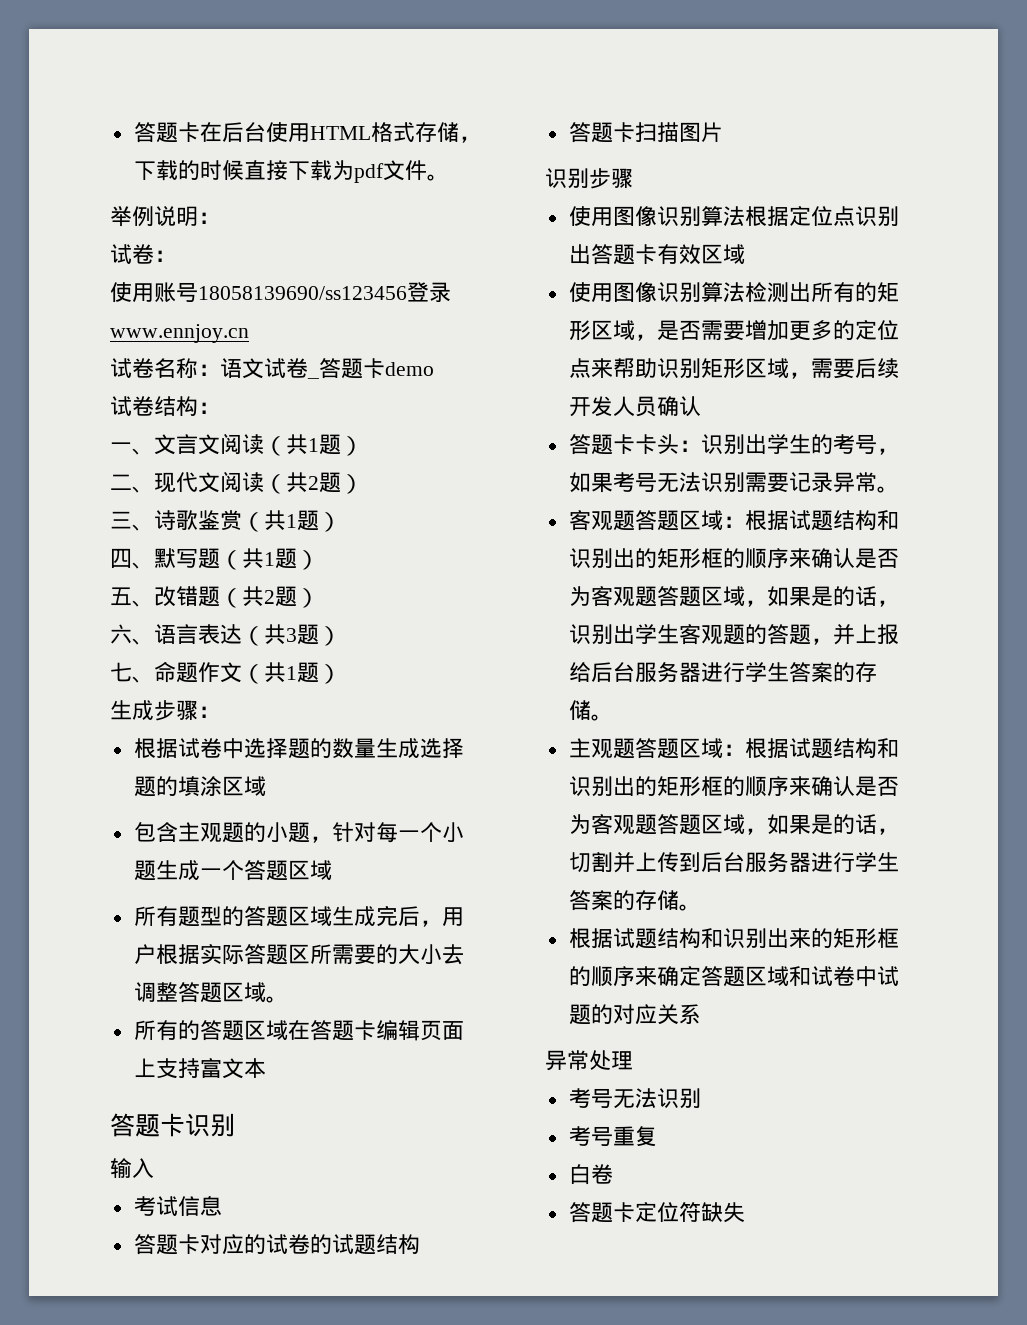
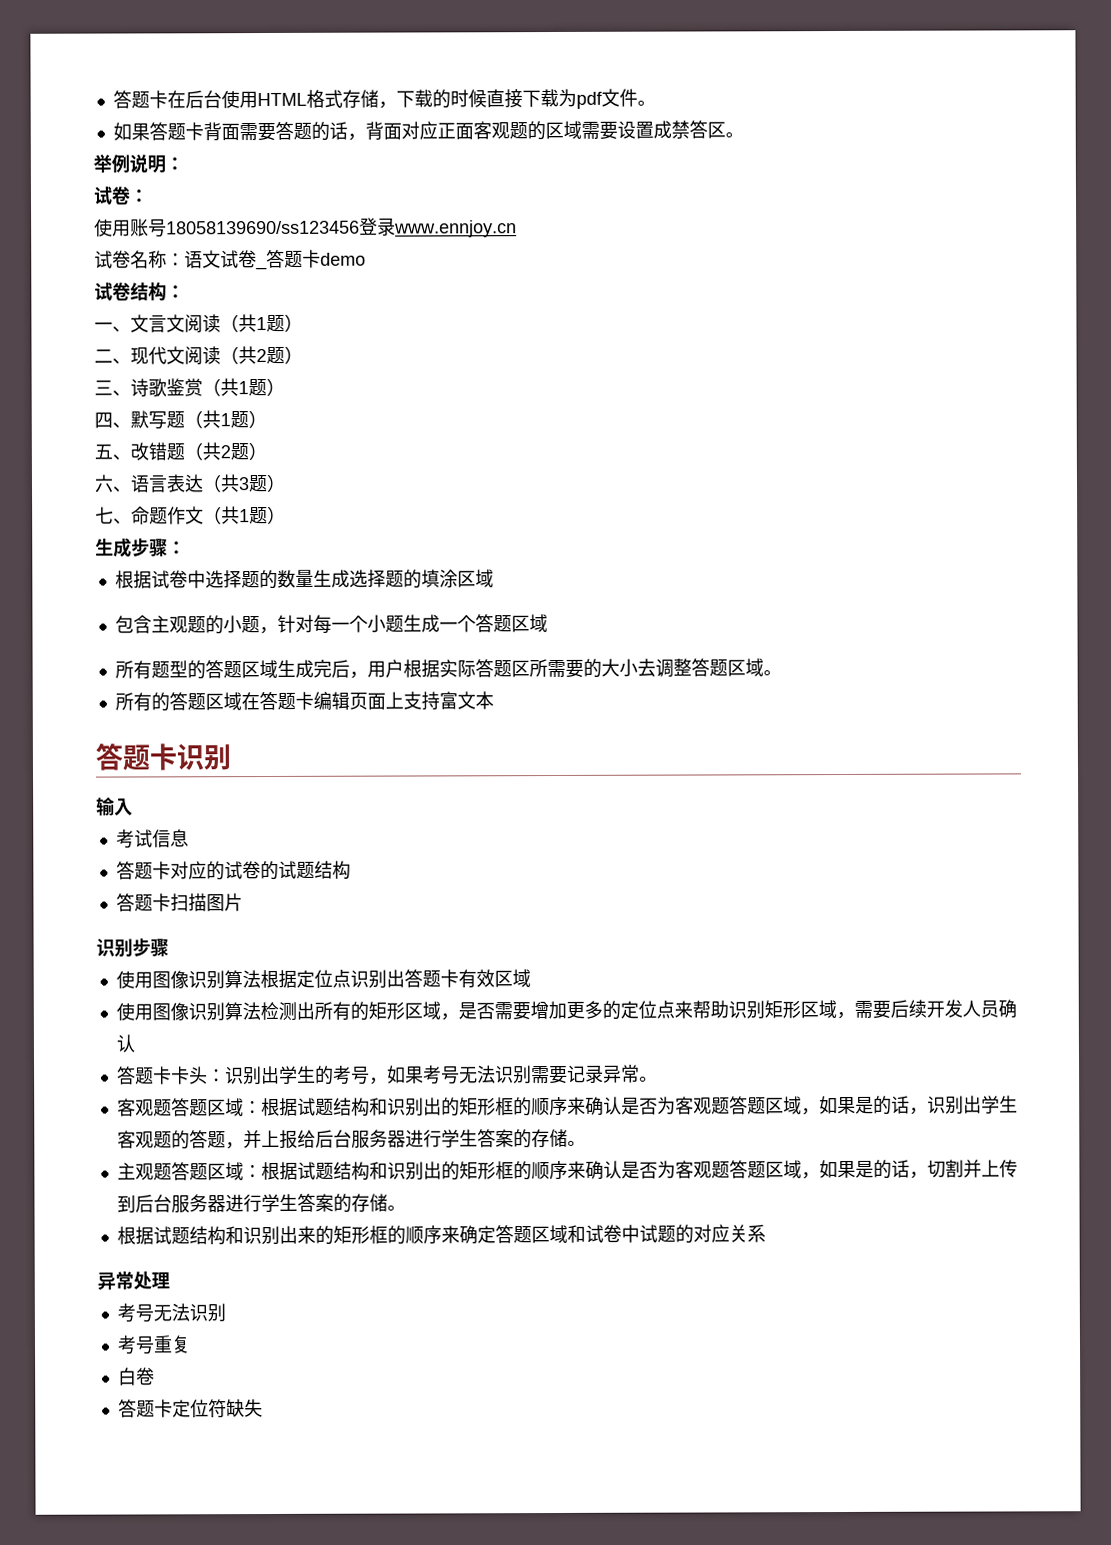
(449, 177) none -> [112,120,744,142] // 如果答题卡背面需要答题的话，背面对应正面客观题的区域需要设置成禁答区。

